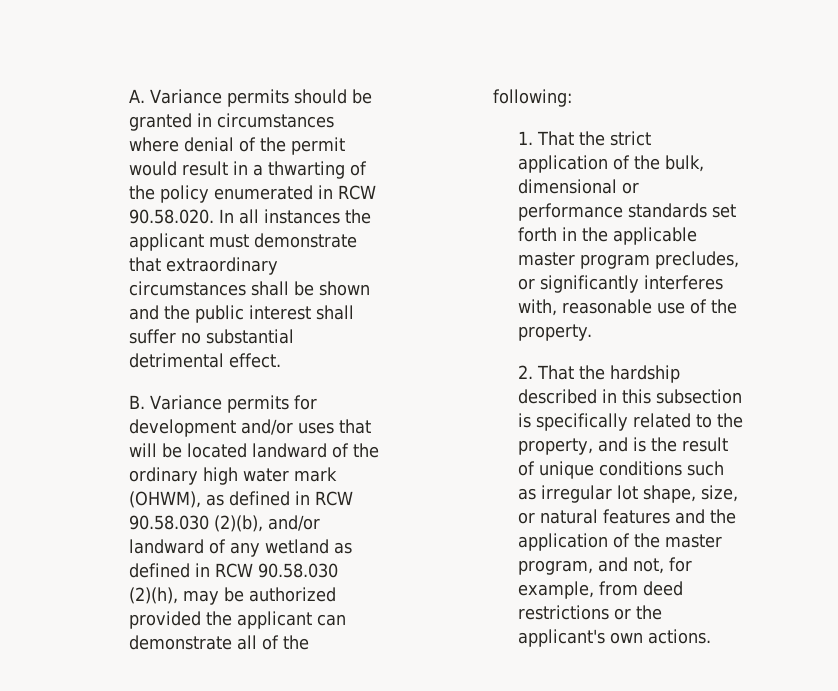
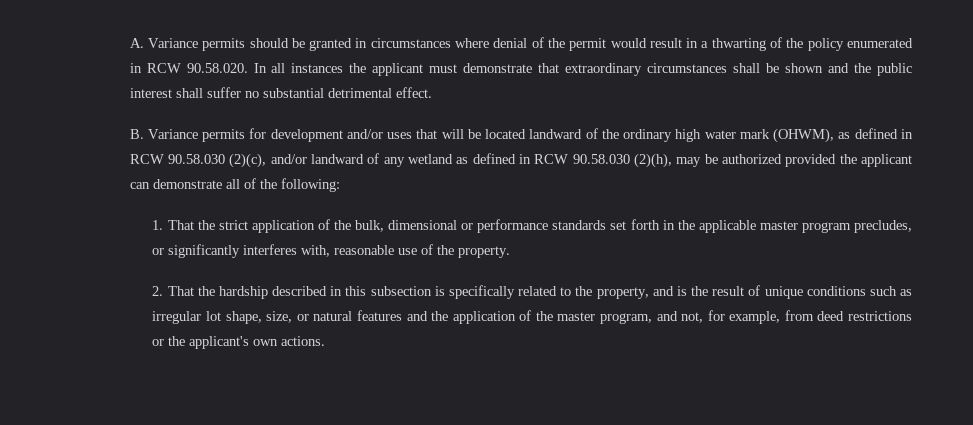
[214,515,264,532] (2)(b), -> [229,153,267,168] (2)(c),

